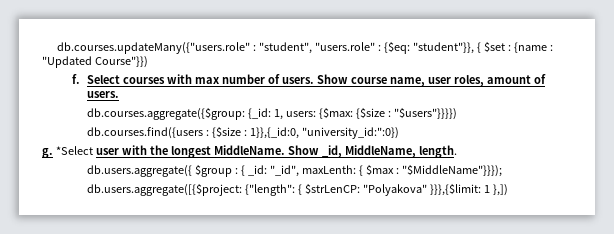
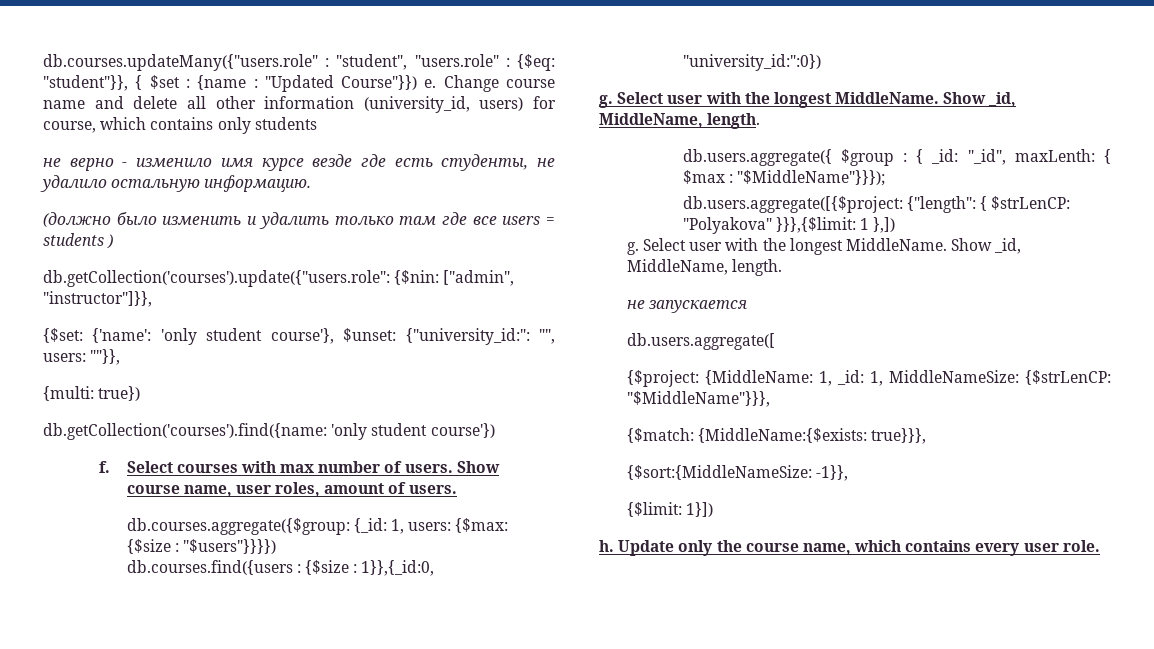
(148, 62) none -> [424,75,556,92] [43,96,556,113] [43,117,317,134] [43,154,555,171] [40,175,312,192] [43,212,555,229] [43,233,114,249] [43,270,515,287] [43,291,152,307] [43,328,555,345] [43,349,121,365] [43,386,141,401] [43,423,495,440] e. Change course name and delete all other information (university_id, users) for course, which contains only students // не верно - изменило имя курсе везде где есть студенты, не удалило остальную информацию. // (должно было изменить и удалить только там где все users = students ) // db.getCollection('courses').update({"users.role": {$nin: ["admin", "instructor"]}}, // {$set: {'name': 'only student course'}, $unset: {"university_id:": "", users: ""}}, // {multi: true}) // db.getCollection('courses').find({name: 'only student course'})
[55,146,93,155] *Select -> [617,92,664,104] Select
(508, 190) none -> [626,238,1022,255] [626,259,783,276] [626,300,748,313] [626,333,775,350] [626,370,1111,387] [626,391,770,407] [626,428,927,444] [626,465,849,481] [626,502,714,517] [599,540,1100,556] // g. Select user with the longest MiddleName. Show _id, MiddleName, length. // не запускается // db.users.aggregate([ // {$project: {MiddleName: 1, _id: 1, MiddleNameSize: {$strLenCP: "$MiddleName"}}}, // {$match: {MiddleName:{$exists: true}}}, // {$sort:{MiddleNameSize: -1}}, // {$limit: 1}]) // h. Update only the course name, which contains every user role.

